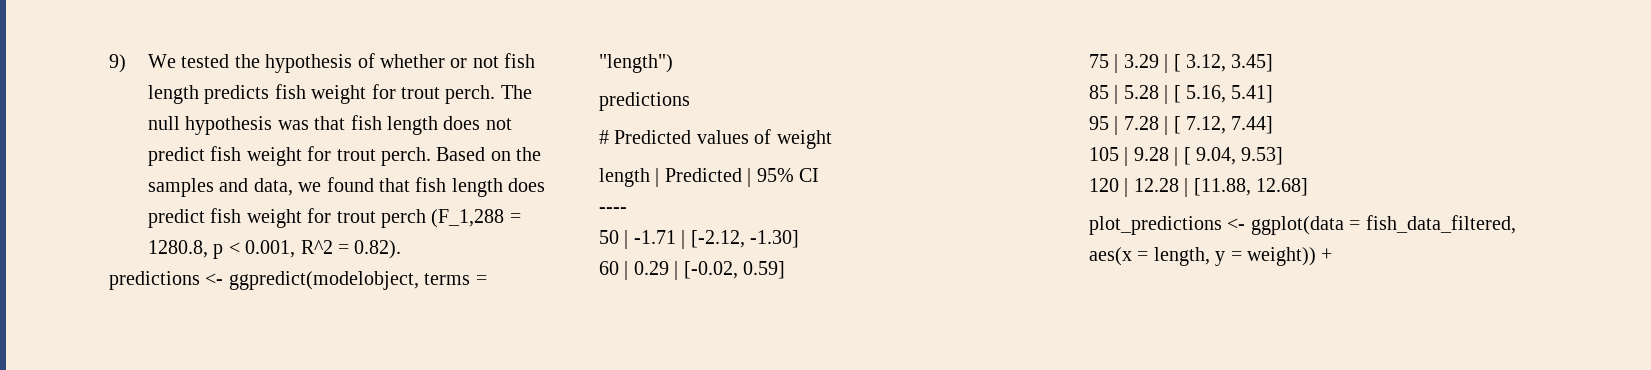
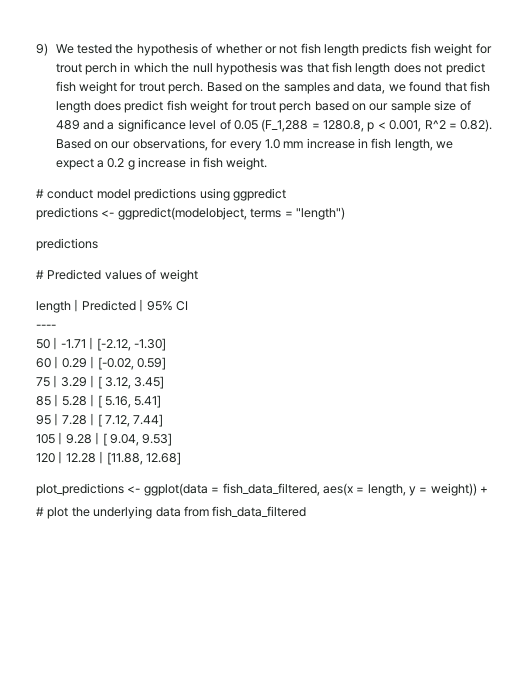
[445,85,532,104] perch. The -> [85,62,190,75] perch in which the
(427, 218) none -> [314,100,471,113] [55,119,258,132] based on our sample size of 489 and a significance level of 0.05
(402, 249) none -> [55,138,454,151] [55,157,268,170] [36,188,286,201] Based on our observations, for every 1.0 mm increase in fish length, we expect a 0.2 g increase in fish weight. // # conduct model predictions using ggpredict
(1333, 254) none -> [36,506,307,519] // # plot the underlying data from fish_data_filtered

